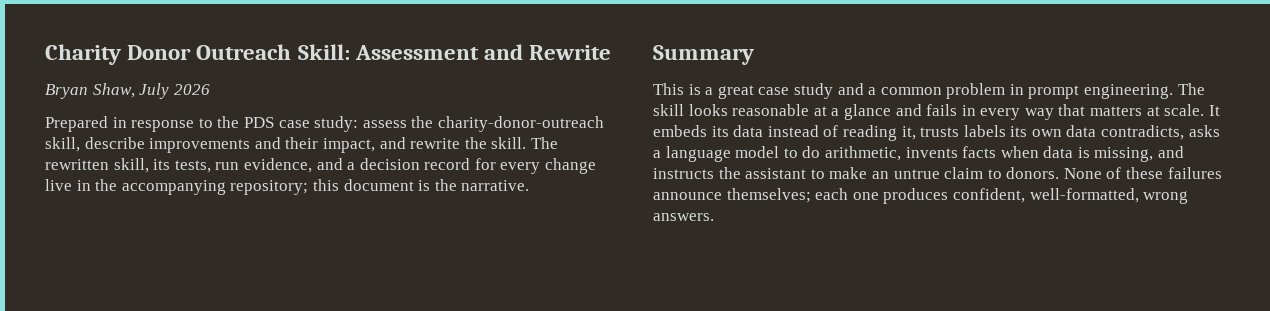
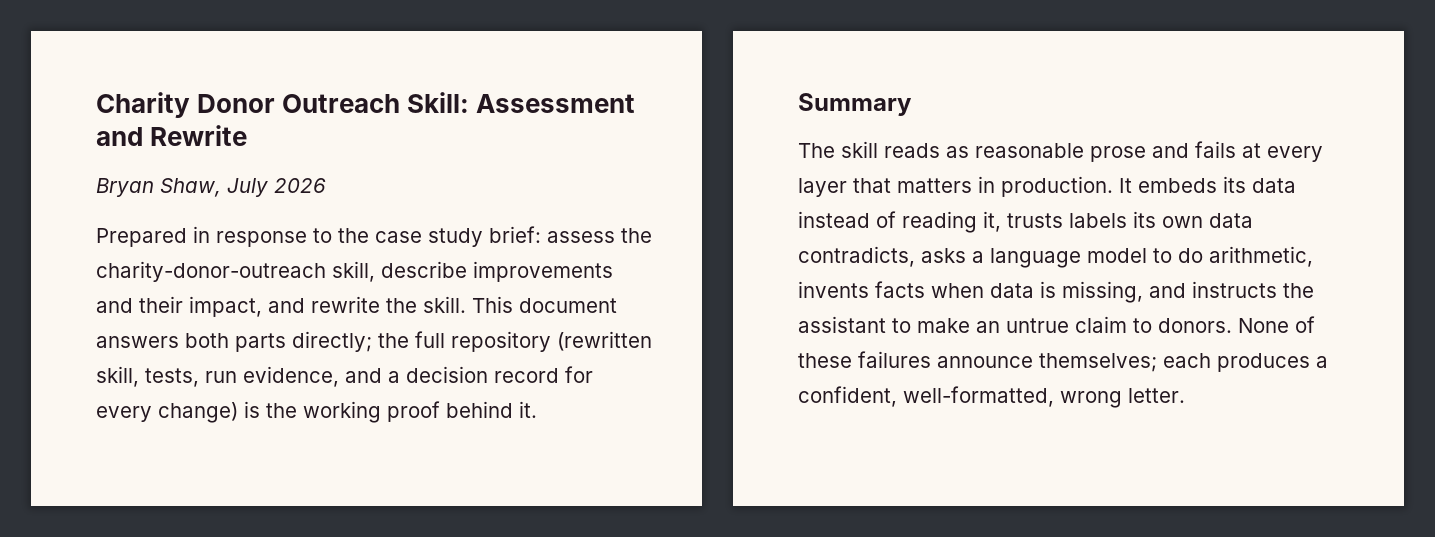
[243,116,359,132] PDS case study: -> [375,226,541,247] case study brief:
[530,137,558,149] [45,158,171,173] The rewritten skill, its -> [472,296,617,313] [96,331,652,352] [96,366,139,387] This document answers both parts directly; the full repository (rewritten skill,
[545,158,597,174] [45,179,530,195] [653,45,754,65] [653,83,1205,99] [653,104,1205,120] change live in the accompanying repository; this document is the narrative. // Summary // This is a great case study and a common problem in prompt engineering. The skill looks reasonable at a glance and fails in every way that matters at scale. -> [158,401,537,423] [798,93,912,116] [798,141,1323,162] [798,176,1113,197] change) is the working proof behind it. // Summary // The skill reads as reasonable prose and fails at every layer that matters in production.
[852,188,949,204] one produces -> [1217,353,1328,372] produces a
[653,213,714,221] answers. -> [1128,388,1185,403] letter.

